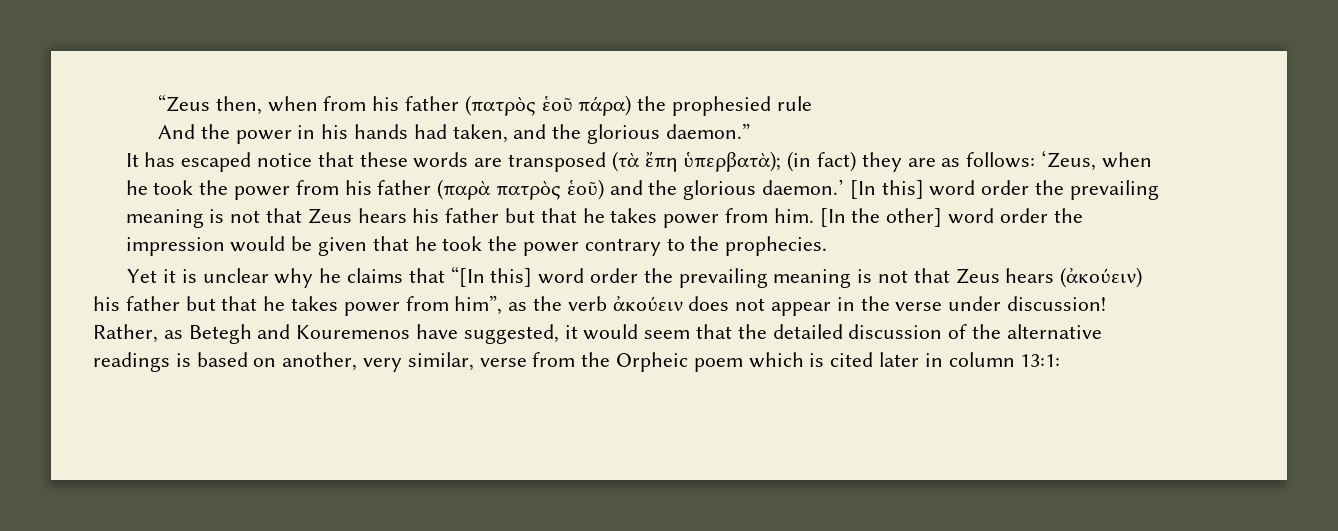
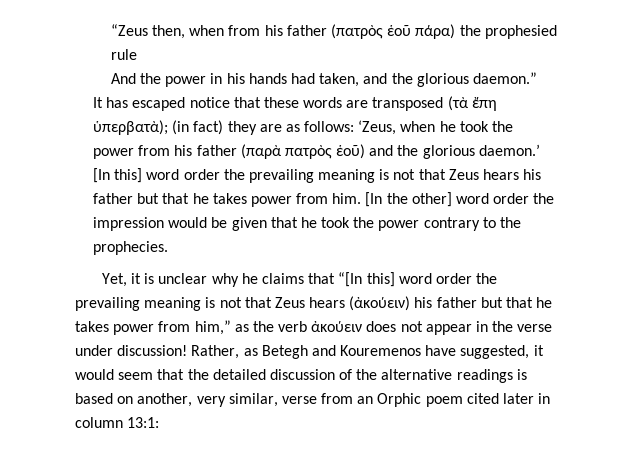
[127,269,158,283] Yet -> [101,273,127,287] Yet,
[454,295,503,315] him”, -> [194,320,231,335] him,”
[581,352,825,372] the Orpheic poem which is -> [357,393,463,407] an Orphic poem

